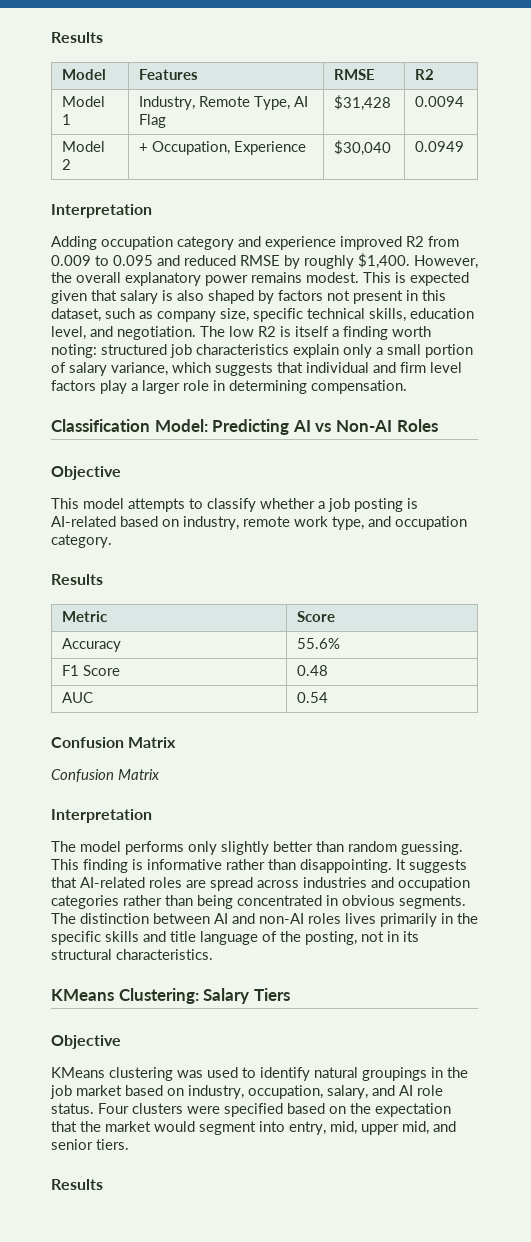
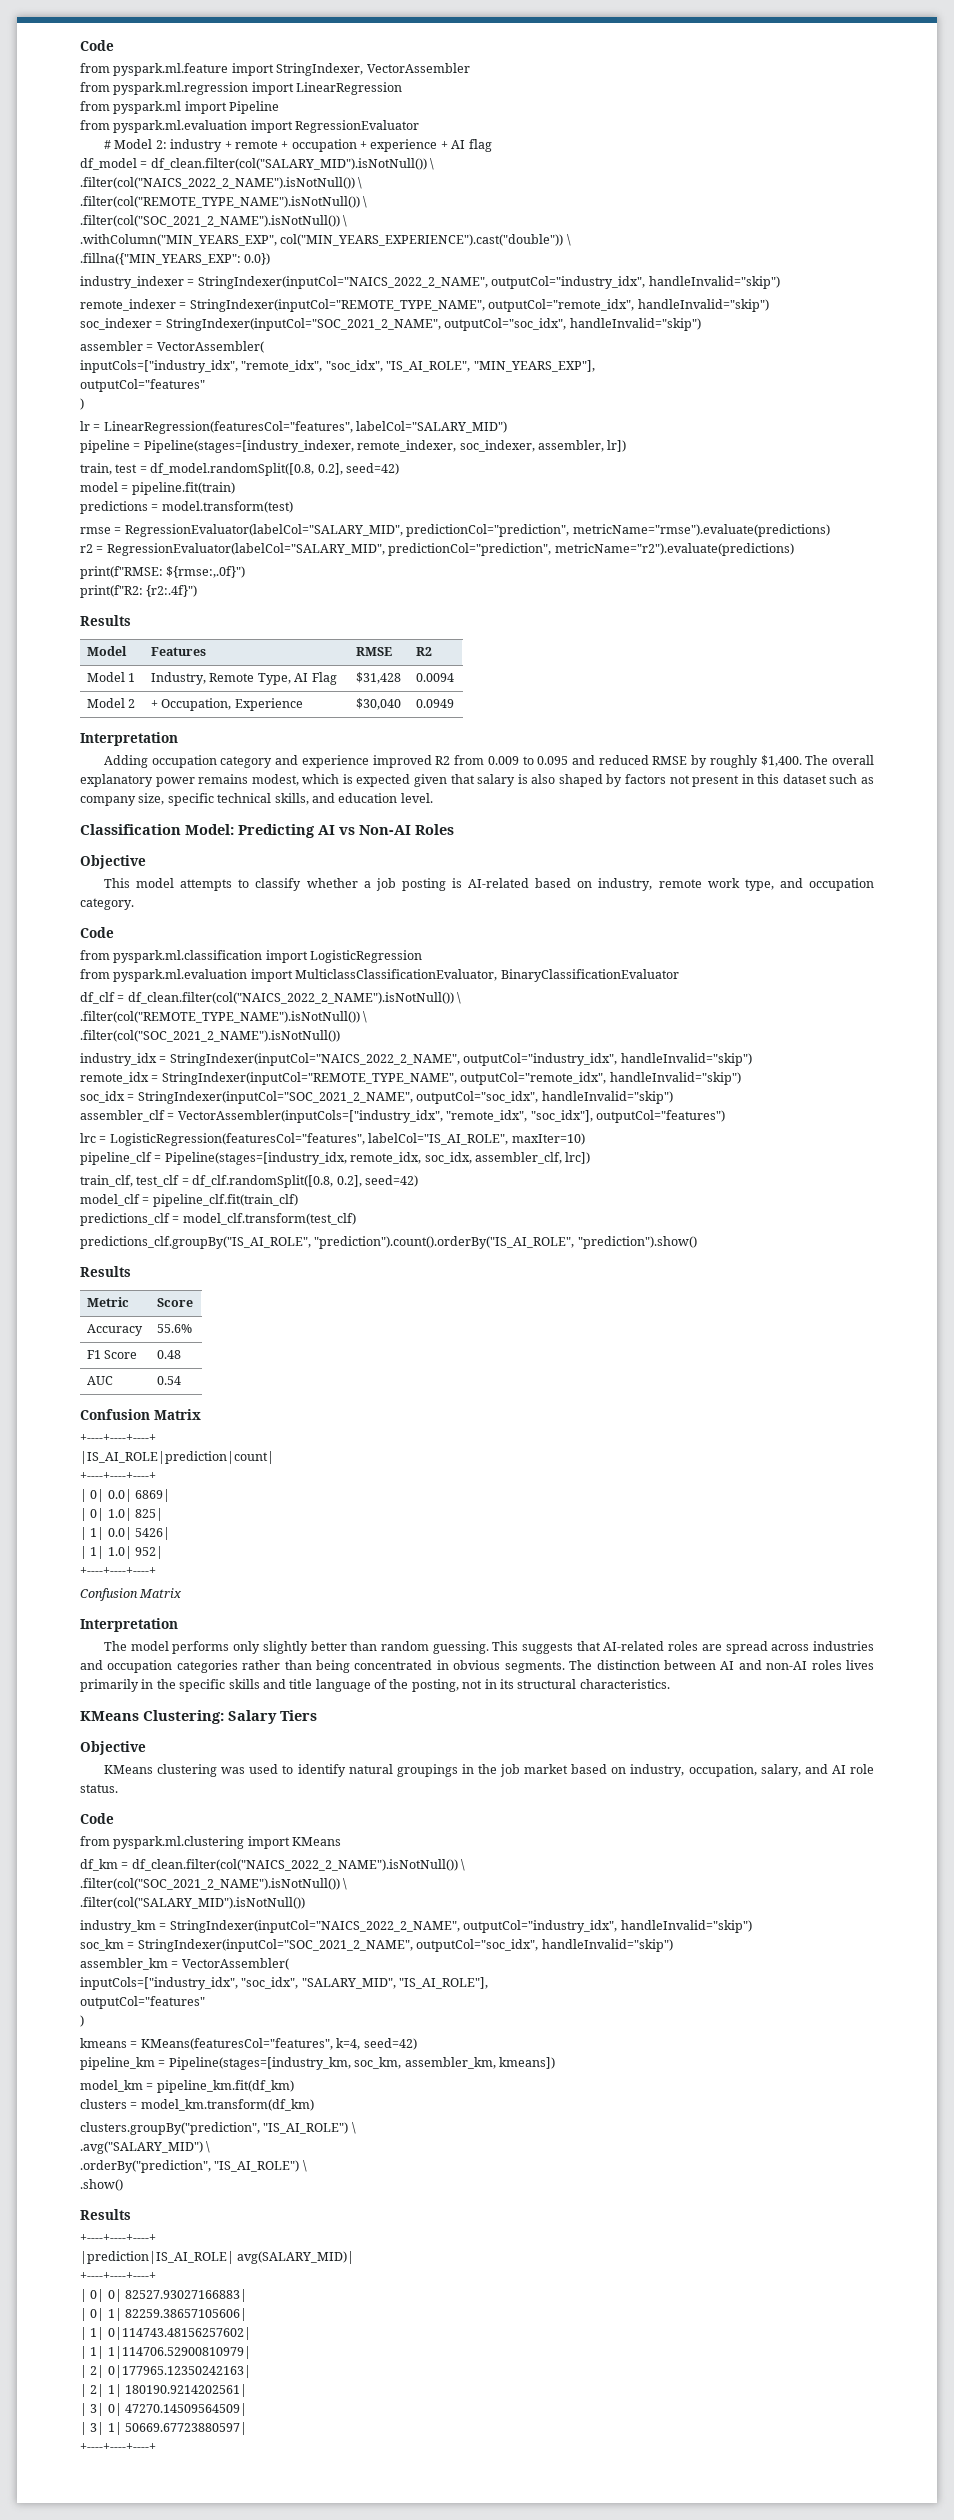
(51, 37) none -> [80,40,114,51] [80,63,470,76] [80,82,403,95] [80,101,280,114] [80,120,420,133] [103,139,492,152] [80,158,435,170] [80,177,363,189] [80,196,368,208] [80,215,348,227] [80,234,571,246] [80,253,271,265] [80,276,780,289] [80,299,769,312] [80,318,701,331] [80,341,264,353] [80,360,595,373] [80,379,205,392] [80,398,84,410] [80,421,508,434] [80,440,627,453] [80,463,399,476] [80,482,235,495] [80,501,293,514] [80,524,830,537] [80,543,794,556] [80,566,246,579] [80,585,198,598] Code // from pyspark.ml.feature import StringIndexer, VectorAssembler // from pyspark.ml.regression import LinearRegression // from pyspark.ml import Pipeline // from pyspark.ml.evaluation import RegressionEvaluator // # Model 2: industry + remote + occupation + experience + AI flag // df_model = df_clean.filter(col("SALARY_MID").isNotNull()) \ // .filter(col("NAICS_2022_2_NAME").isNotNull()) \ // .filter(col("REMOTE_TYPE_NAME").isNotNull()) \ // .filter(col("SOC_2021_2_NAME").isNotNull()) \ // .withColumn("MIN_YEARS_EXP", col("MIN_YEARS_EXPERIENCE").cast("double")) \ // .fillna({"MIN_YEARS_EXP": 0.0}) // industry_indexer = StringIndexer(inputCol="NAICS_2022_2_NAME", outputCol="industry_idx", handleInvalid="skip") // remote_indexer = StringIndexer(inputCol="REMOTE_TYPE_NAME", outputCol="remote_idx", handleInvalid="skip") // soc_indexer = StringIndexer(inputCol="SOC_2021_2_NAME", outputCol="soc_idx", handleInvalid="skip") // assembler = VectorAssembler( // inputCols=["industry_idx", "remote_idx", "soc_idx", "IS_AI_ROLE", "MIN_YEARS_EXP"], // outputCol="features" // ) // lr = LinearRegression(featuresCol="features", labelCol="SALARY_MID") // pipeline = Pipeline(stages=[industry_indexer, remote_indexer, soc_indexer, assembler, lr]) // train, test = df_model.randomSplit([0.8, 0.2], seed=42) // model = pipeline.fit(train) // predictions = model.transform(test) // rmse = RegressionEvaluator(labelCol="SALARY_MID", predictionCol="prediction", metricName="rmse").evaluate(predictions) // r2 = RegressionEvaluator(labelCol="SALARY_MID", predictionCol="prediction", metricName="r2").evaluate(predictions) // print(f"RMSE: ${rmse:,.0f}") // print(f"R2: {r2:.4f}") //
[414,255,478,269] [51,272,72,283] However, the -> [805,755,829,765] The
[306,272,391,283] modest. This -> [251,774,340,786] modest, which
[51,308,101,322] dataset, -> [782,774,827,784] dataset
[410,308,474,319] [51,326,431,340] [51,344,473,358] [51,362,462,376] [51,380,407,394] education level, and negotiation. The low R2 is itself a finding worth noting: structured job characteristics explain only a small portion of salary variance, which suggests that individual and firm level factors play a larger role in determining compensation. -> [311,793,433,803] and education level.
(112, 541) none -> [80,927,114,938] [80,950,423,963] [80,969,679,982] [80,992,462,1004] [80,1011,368,1023] [80,1030,340,1042] [80,1053,752,1066] [80,1072,741,1085] [80,1091,673,1104] [80,1110,725,1123] [80,1133,585,1146] [80,1152,591,1165] [80,1175,418,1188] [80,1194,298,1207] [80,1213,356,1226] [80,1236,697,1249] // Code // from pyspark.ml.classification import LogisticRegression // from pyspark.ml.evaluation import MulticlassClassificationEvaluator, BinaryClassificationEvaluator // df_clf = df_clean.filter(col("NAICS_2022_2_NAME").isNotNull()) \ // .filter(col("REMOTE_TYPE_NAME").isNotNull()) \ // .filter(col("SOC_2021_2_NAME").isNotNull()) // industry_idx = StringIndexer(inputCol="NAICS_2022_2_NAME", outputCol="industry_idx", handleInvalid="skip") // remote_idx = StringIndexer(inputCol="REMOTE_TYPE_NAME", outputCol="remote_idx", handleInvalid="skip") // soc_idx = StringIndexer(inputCol="SOC_2021_2_NAME", outputCol="soc_idx", handleInvalid="skip") // assembler_clf = VectorAssembler(inputCols=["industry_idx", "remote_idx", "soc_idx"], outputCol="features") // lrc = LogisticRegression(featuresCol="features", labelCol="IS_AI_ROLE", maxIter=10) // pipeline_clf = Pipeline(stages=[industry_idx, remote_idx, soc_idx, assembler_clf, lrc]) // train_clf, test_clf = df_clf.randomSplit([0.8, 0.2], seed=42) // model_clf = pipeline_clf.fit(train_clf) // predictions_clf = model_clf.transform(test_clf) // predictions_clf.groupBy("IS_AI_ROLE", "prediction").count().orderBy("IS_AI_ROLE", "prediction").show()
(177, 742) none -> [80,1434,156,1442] [80,1451,274,1464] [80,1472,156,1480] [80,1489,171,1502] [80,1508,164,1521] [80,1527,171,1540] [80,1546,164,1559] [80,1567,156,1575] // +----+----+----+ // |IS_AI_ROLE|prediction|count| // +----+----+----+ // | 0| 0.0| 6869| // | 0| 1.0| 825| // | 1| 0.0| 5426| // | 1| 1.0| 952| // +----+----+----+
[83,859,406,873] finding is informative rather than disappointing. It -> (519, 1646) none
[98,1103,451,1117] [51,1121,456,1135] [51,1139,129,1150] [51,1179,103,1190] Four clusters were specified based on the expectation that the market would segment into entry, mid, upper mid, and senior tiers. // Results -> [80,1813,114,1824] [80,1836,342,1849] [80,1859,466,1871] [80,1878,348,1890] [80,1897,305,1909] [80,1920,752,1933] [80,1939,673,1952] [80,1958,289,1970] [80,1977,489,1990] [80,1996,205,2009] [80,2015,84,2027] [80,2038,417,2050] [80,2057,555,2070] [80,2080,294,2093] [80,2099,314,2111] [80,2122,356,2135] [80,2141,211,2154] [80,2160,307,2173] [80,2179,123,2191] [80,2209,131,2220] [80,2234,156,2242] [80,2251,355,2264] [80,2272,156,2280] [80,2289,248,2302] [80,2308,248,2321] [80,2327,251,2340] [80,2346,251,2359] [80,2365,251,2378] [80,2384,248,2397] [80,2403,248,2416] [80,2422,248,2435] [80,2443,156,2451] // Code // from pyspark.ml.clustering import KMeans // df_km = df_clean.filter(col("NAICS_2022_2_NAME").isNotNull()) \ // .filter(col("SOC_2021_2_NAME").isNotNull()) \ // .filter(col("SALARY_MID").isNotNull()) // industry_km = StringIndexer(inputCol="NAICS_2022_2_NAME", outputCol="industry_idx", handleInvalid="skip") // soc_km = StringIndexer(inputCol="SOC_2021_2_NAME", outputCol="soc_idx", handleInvalid="skip") // assembler_km = VectorAssembler( // inputCols=["industry_idx", "soc_idx", "SALARY_MID", "IS_AI_ROLE"], // outputCol="features" // ) // kmeans = KMeans(featuresCol="features", k=4, seed=42) // pipeline_km = Pipeline(stages=[industry_km, soc_km, assembler_km, kmeans]) // model_km = pipeline_km.fit(df_km) // clusters = model_km.transform(df_km) // clusters.groupBy("prediction", "IS_AI_ROLE") \ // .avg("SALARY_MID") \ // .orderBy("prediction", "IS_AI_ROLE") \ // .show() // Results // +----+----+----+ // |prediction|IS_AI_ROLE| avg(SALARY_MID)| // +----+----+----+ // | 0| 0| 82527.93027166883| // | 0| 1| 82259.38657105606| // | 1| 0|114743.48156257602| // | 1| 1|114706.52900810979| // | 2| 0|177965.12350242163| // | 2| 1| 180190.9214202561| // | 3| 0| 47270.14509564509| // | 3| 1| 50669.67723880597| // +----+----+----+

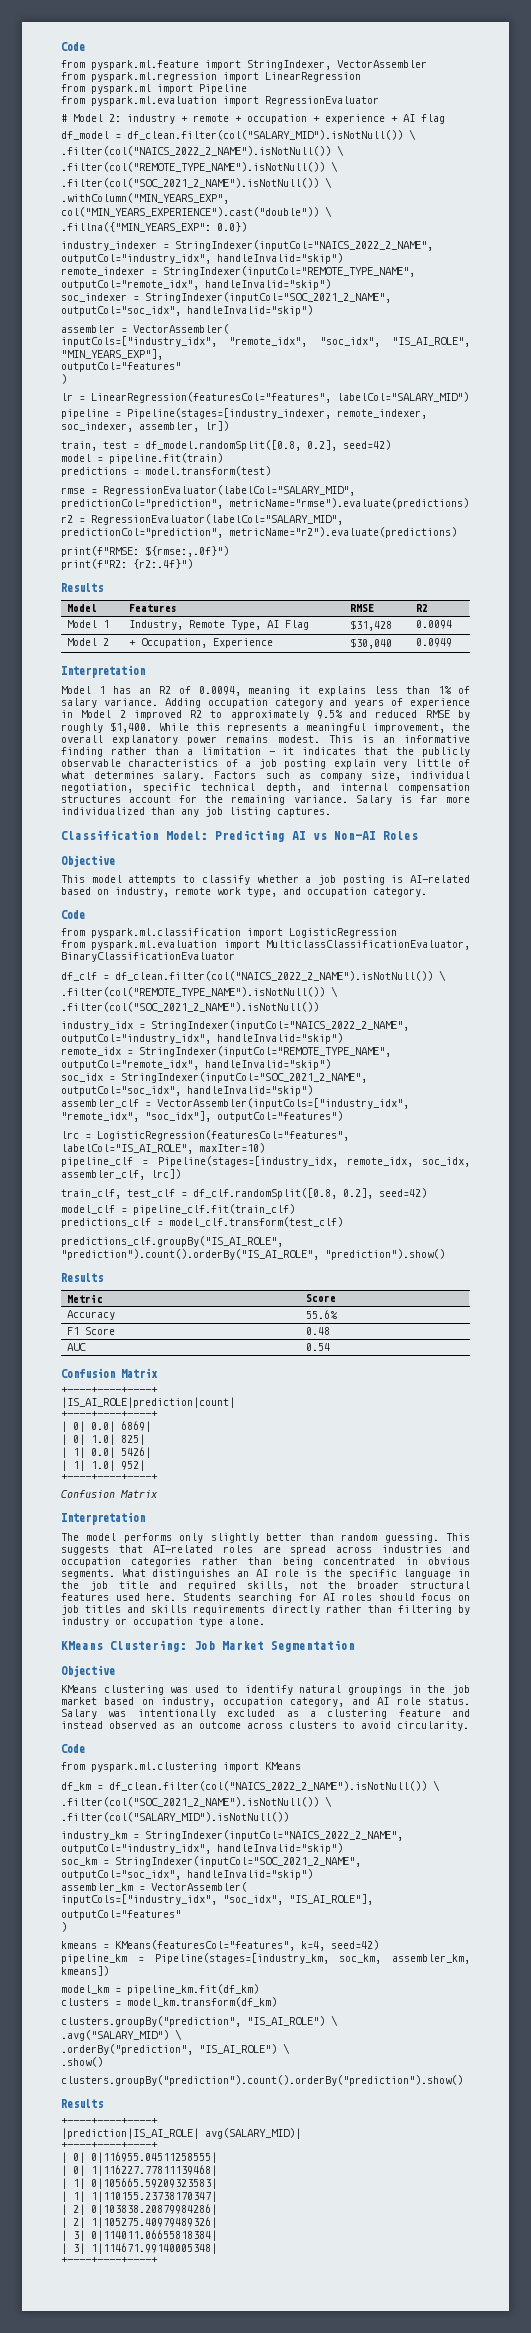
[103,755,569,768] Adding occupation category and experience improved R2 from 0.009 to 0.095 -> [61,686,470,696] [61,698,470,708] [61,710,343,720] Model 1 has an R2 of 0.0094, meaning it explains less than 1% of salary variance. Adding occupation category and years of experience in Model 2 improved R2 to approximately 9.5%
[805,755,874,765] [80,774,874,787] [80,793,433,806] The overall explanatory power remains modest, which is expected given that salary is also shaped by factors not present in this dataset such as company size, specific technical skills, and education level. -> [158,723,470,733] [61,735,470,745] [61,747,470,757] [61,759,471,769] [61,771,470,781] [61,783,470,793] [61,795,470,805] [61,807,331,817] While this represents a meaningful improvement, the overall explanatory power remains modest. This is an informative finding rather than a limitation — it indicates that the publicly observable characteristics of a job posting explain very little of what determines salary. Factors such as company size, individual negotiation, specific technical depth, and internal compensation structures account for the remaining variance. Salary is far more individualized than any job listing captures.
[569,1660,874,1670] [80,1679,670,1692] The distinction between AI and non-AI roles lives primarily in the specific skills and title language of the posting, not in its structural characteristics. -> [121,1569,470,1579] [61,1581,470,1591] [61,1593,470,1603] [61,1605,470,1615] [61,1617,265,1627] What distinguishes an AI role is the specific language in the job title and required skills, not the broader structural features used here. Students searching for AI roles should focus on job titles and skills requirements directly rather than filtering by industry or occupation type alone.
[228,1710,317,1724] Salary Tiers -> [194,1640,355,1652] Job Market Segmentation
[688,1764,801,1777] occupation, salary, -> [222,1697,345,1707] occupation category,
(118, 1788) none -> [61,1709,470,1719] [61,1721,469,1731] Salary was intentionally excluded as a clustering feature and instead observed as an outcome across clusters to avoid circularity.
[301,1978,396,1989] "SALARY_MID", -> (283, 1900) none
(123, 2185) none -> [61,2075,463,2086] // clusters.groupBy("prediction").count().orderBy("prediction").show()
[107,2289,248,2302] [80,2308,248,2321] [80,2327,251,2340] [80,2346,251,2359] [80,2365,251,2378] [80,2384,248,2397] [80,2403,248,2416] [80,2422,248,2435] 0| 82527.93027166883| // | 0| 1| 82259.38657105606| // | 1| 0|114743.48156257602| // | 1| 1|114706.52900810979| // | 2| 0|177965.12350242163| // | 2| 1| 180190.9214202561| // | 3| 0| 47270.14509564509| // | 3| 1| 50669.67723880597| -> [91,2152,217,2163] [61,2165,217,2176] [61,2178,217,2189] [61,2191,217,2202] [61,2204,217,2215] [61,2217,217,2228] [61,2230,217,2241] [61,2243,217,2254] 0|116955.04511258555| // | 0| 1|116227.77811139468| // | 1| 0|105665.59209323583| // | 1| 1|110155.23738170347| // | 2| 0|103838.20879984286| // | 2| 1|105275.40979489326| // | 3| 0|114011.06655818384| // | 3| 1|114671.99140005348|

